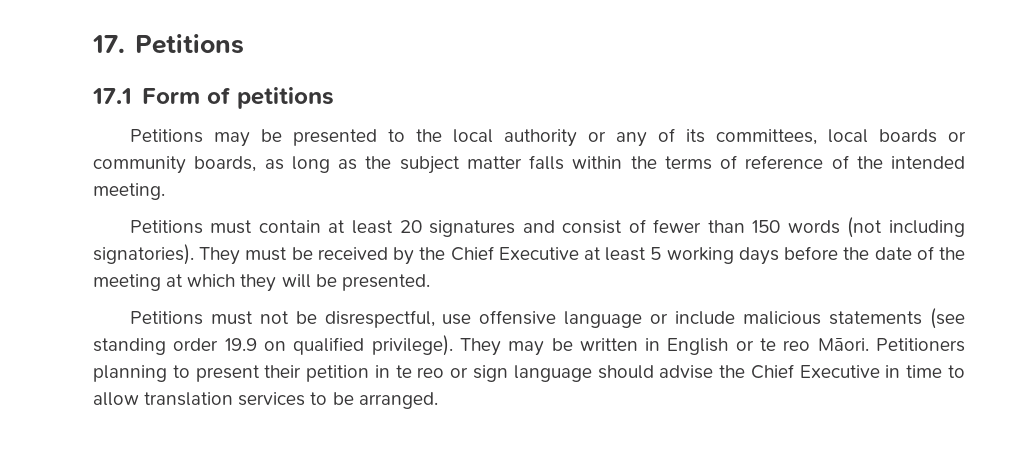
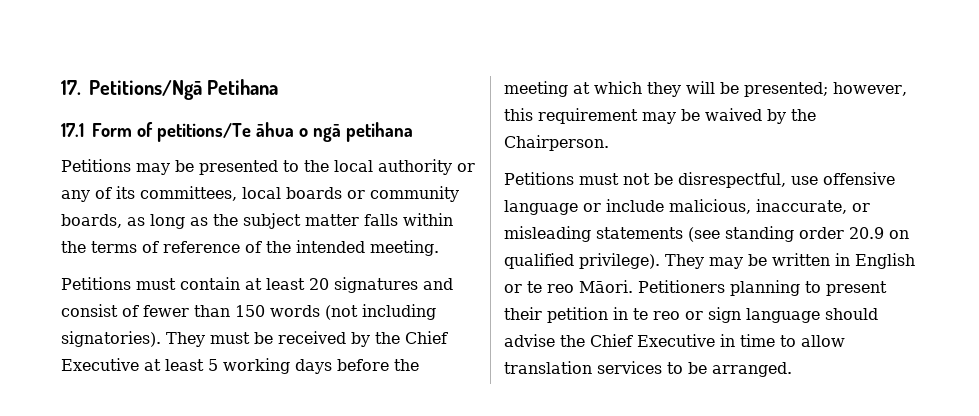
[134,34,244,54] Petitions -> [88,79,279,100] Petitions/Ngā Petihana
[236,87,334,109] petitions -> [156,122,413,142] petitions/Te āhua o ngā petihana
[874,246,965,260] date of the -> (419, 365) none
[341,274,430,291] presented. -> [744,82,907,97] [504,108,816,124] [504,135,609,151] presented; however, this requirement may be waived by the Chairperson.
[743,311,822,325] malicious -> [669,199,870,214] [504,226,591,242] malicious, inaccurate, or misleading
[224,338,257,351] 19.9 -> [849,227,884,239] 20.9

